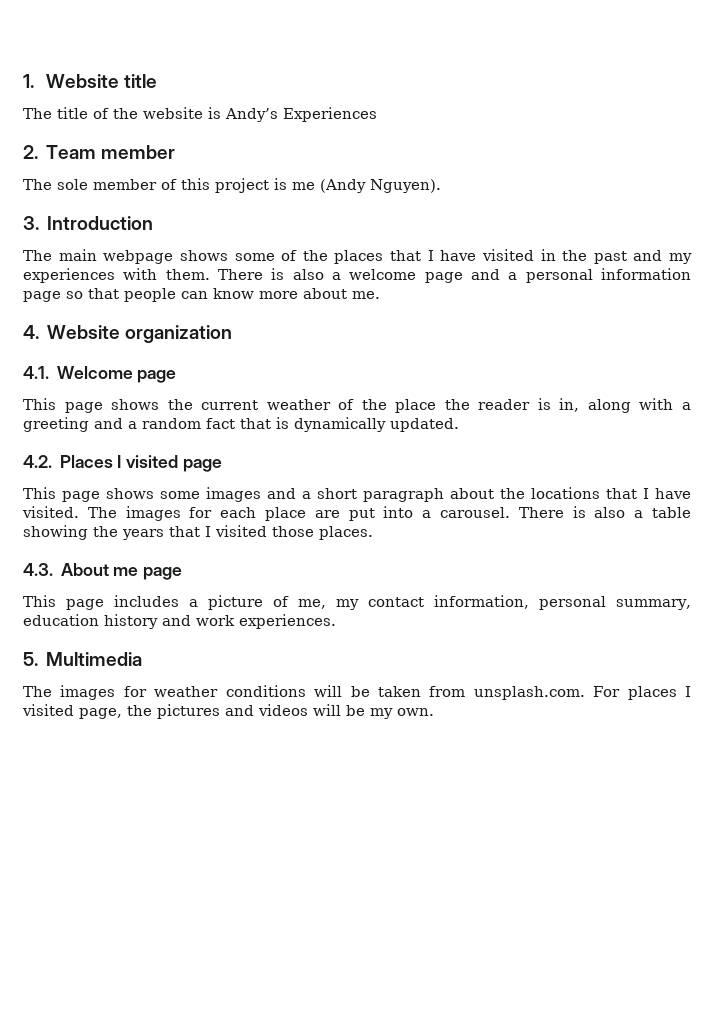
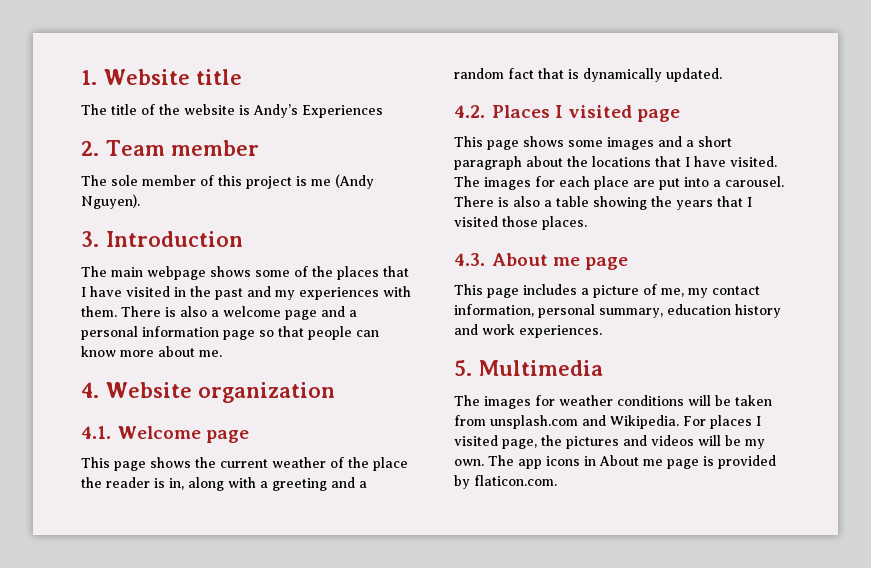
[473,686,585,700] unsplash.com. -> [490,415,679,429] unsplash.com and Wikipedia.
(434, 712) none -> [488,455,776,469] [454,475,557,489] The app icons in About me page is provided by flaticon.com.

